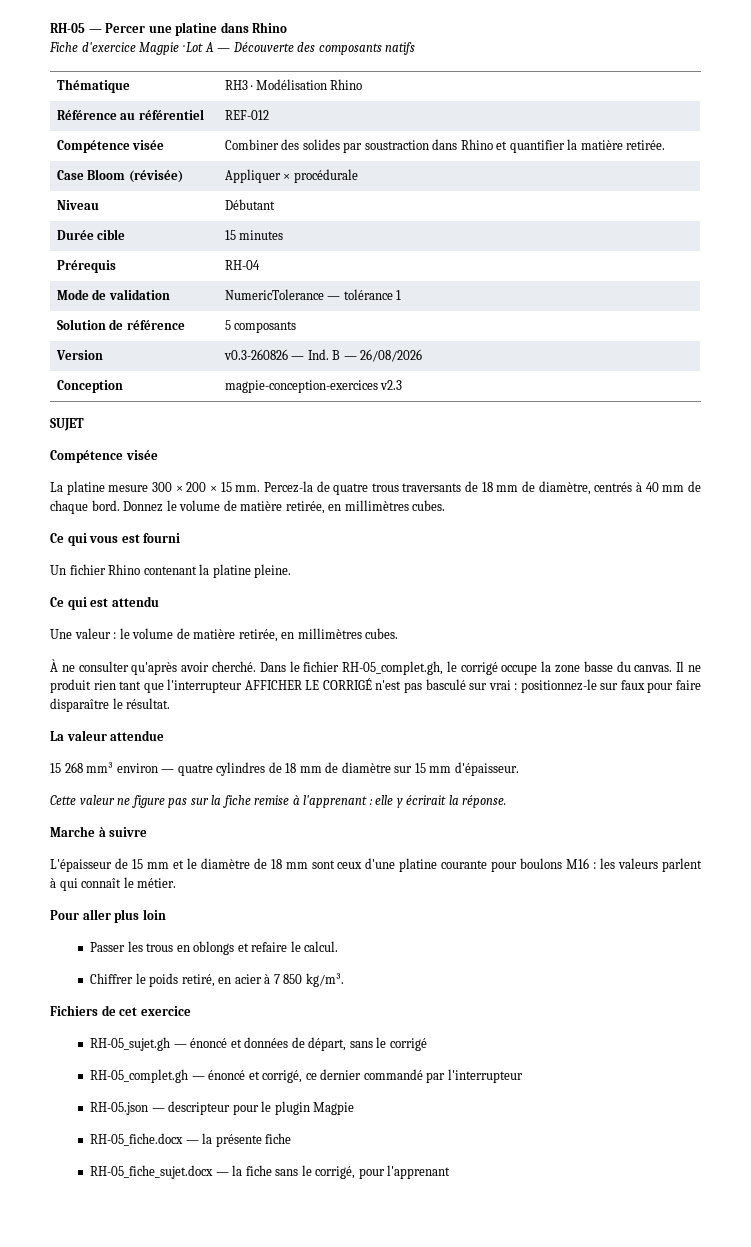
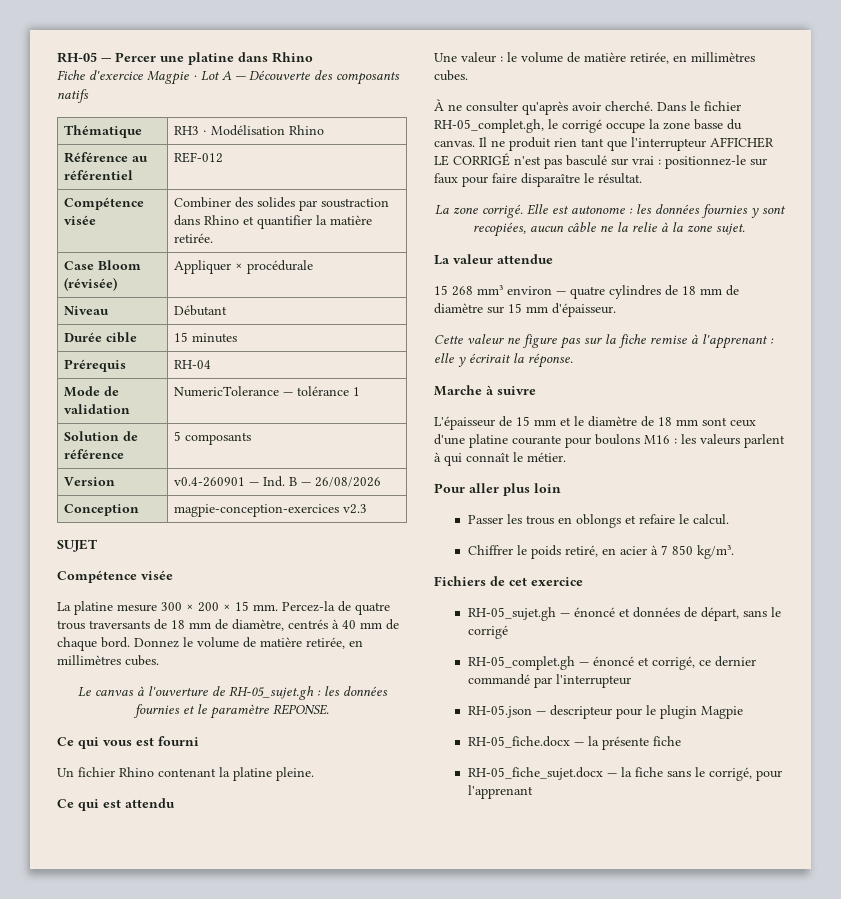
[223,349,288,360] v0.3-260826 -> [174,477,246,487] v0.4-260901
(446, 505) none -> [77,686,388,700] [133,704,329,719] // Le canvas à l'ouverture de RH-05_sujet.gh : les données fournies et le paramètre REPONSE.
(171, 703) none -> [434,204,786,218] [473,222,745,237] // La zone corrigé. Elle est autonome : les données fournies y sont recopiées, aucun câble ne la relie à la zone sujet.

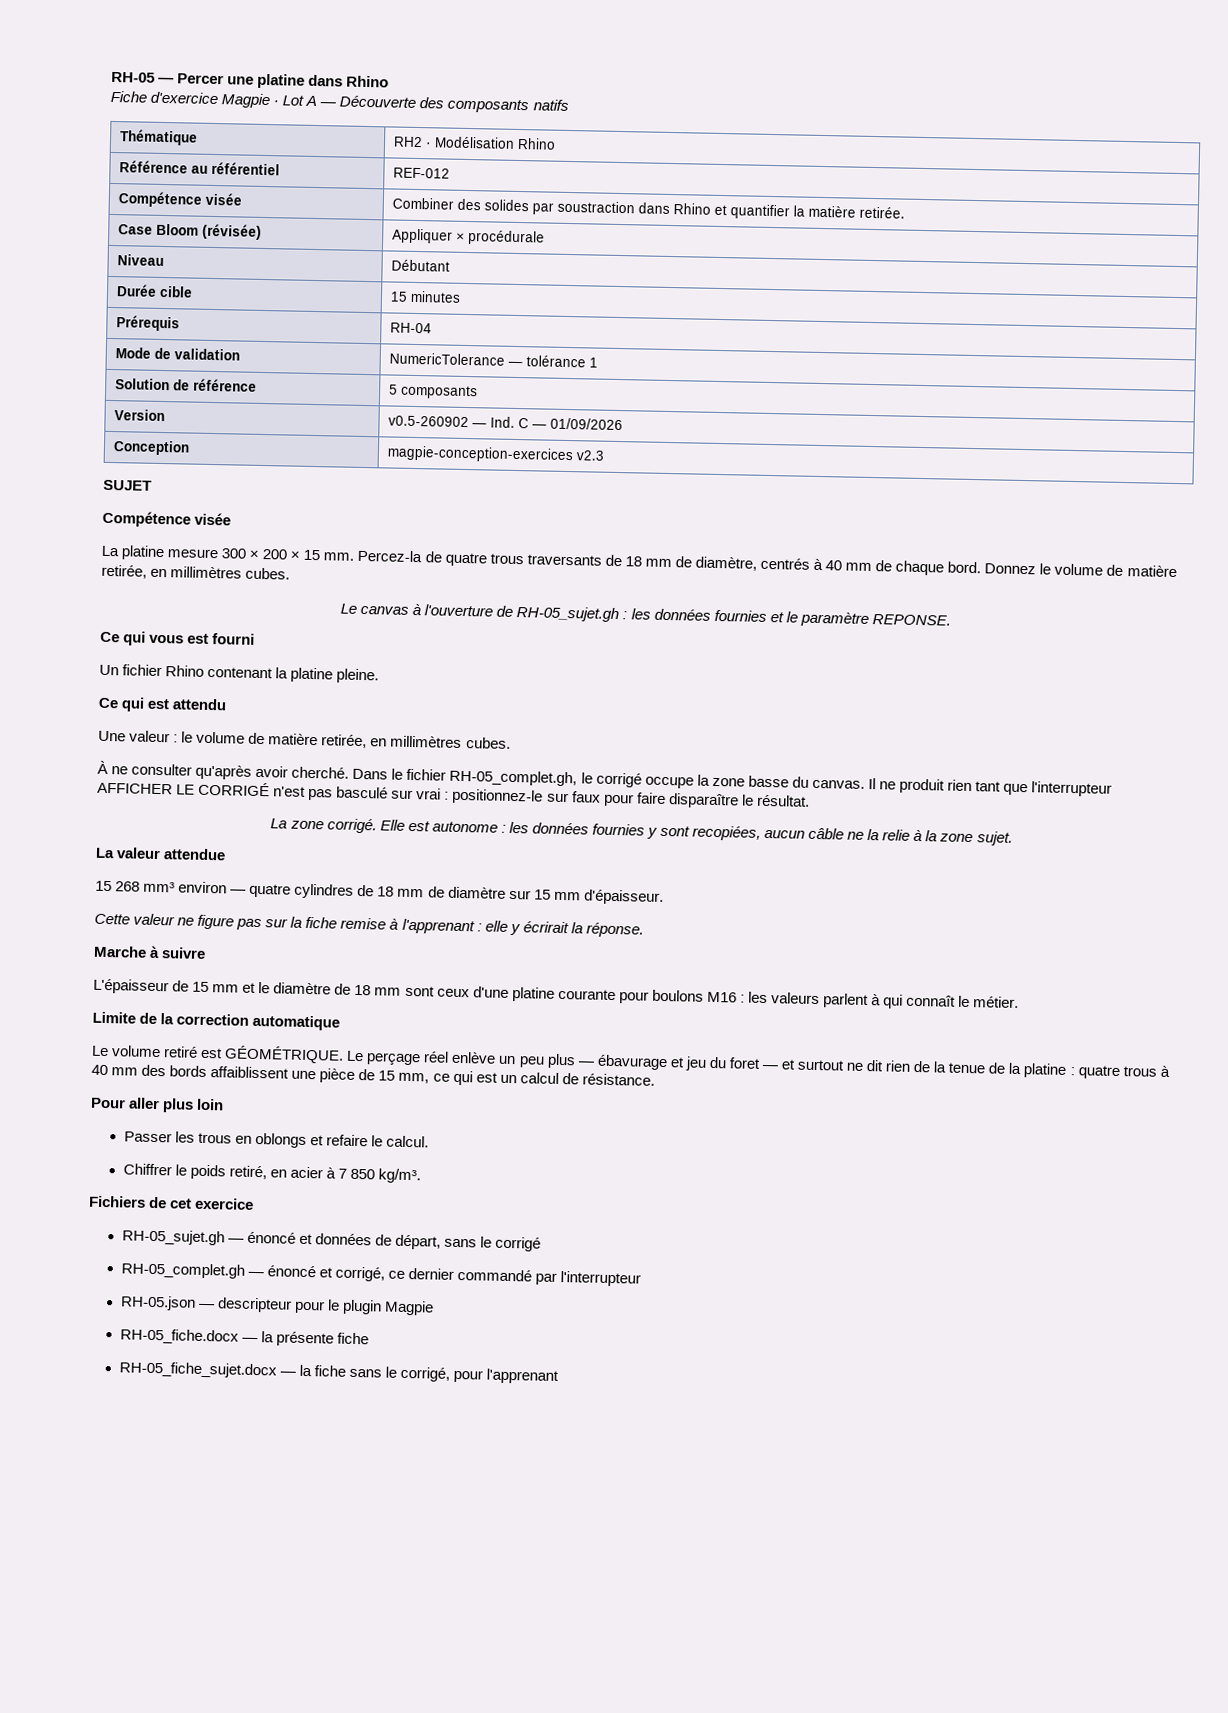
[174,126,200,135] RH3 -> [392,136,423,148] RH2
[174,477,246,487] v0.4-260901 -> [387,415,469,428] v0.5-260902
[289,477,382,487] B — 26/08/2026 -> [517,417,623,431] C — 01/09/2026
(566, 457) none -> [92,1011,341,1031] [91,1045,1170,1080] [91,1064,655,1086] // Limite de la correction automatique // Le volume retiré est GÉOMÉTRIQUE. Le perçage réel enlève un peu plus — ébavurage et jeu du foret — et surtout ne dit rien de la tenue de la platine : quatre trous à 40 mm des bords affaiblissent une pièce de 15 mm, ce qui est un calcul de résistance.

